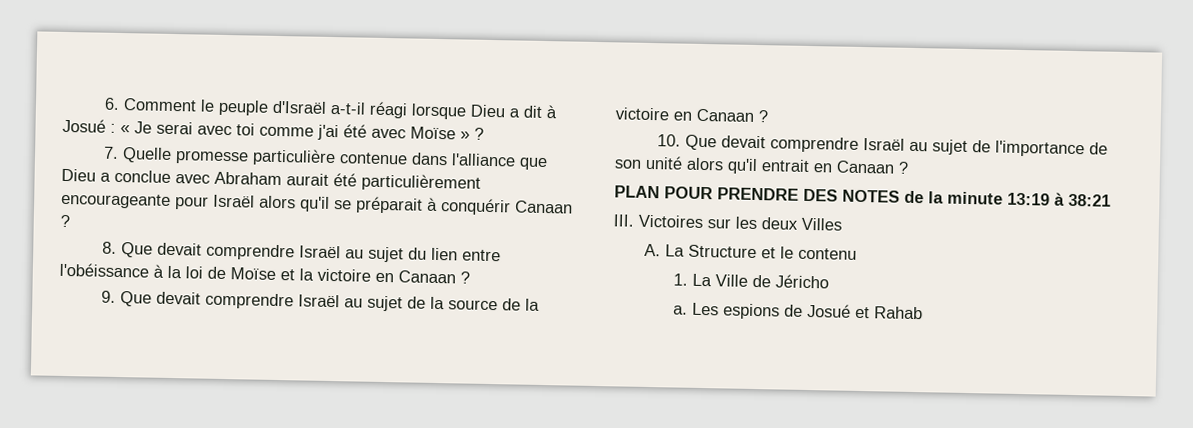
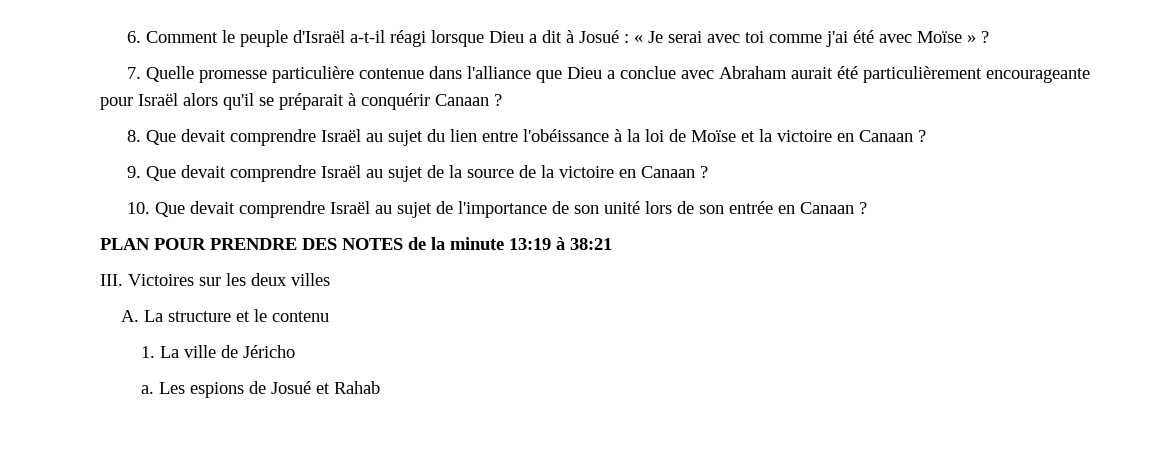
[686,157,810,175] alors qu'il entrait -> [645,201,774,214] lors de son entrée
[801,217,842,231] Villes -> [291,273,330,286] villes
[687,244,757,259] Structure -> [167,311,231,322] structure
[715,274,749,287] Ville -> [184,345,217,358] ville

